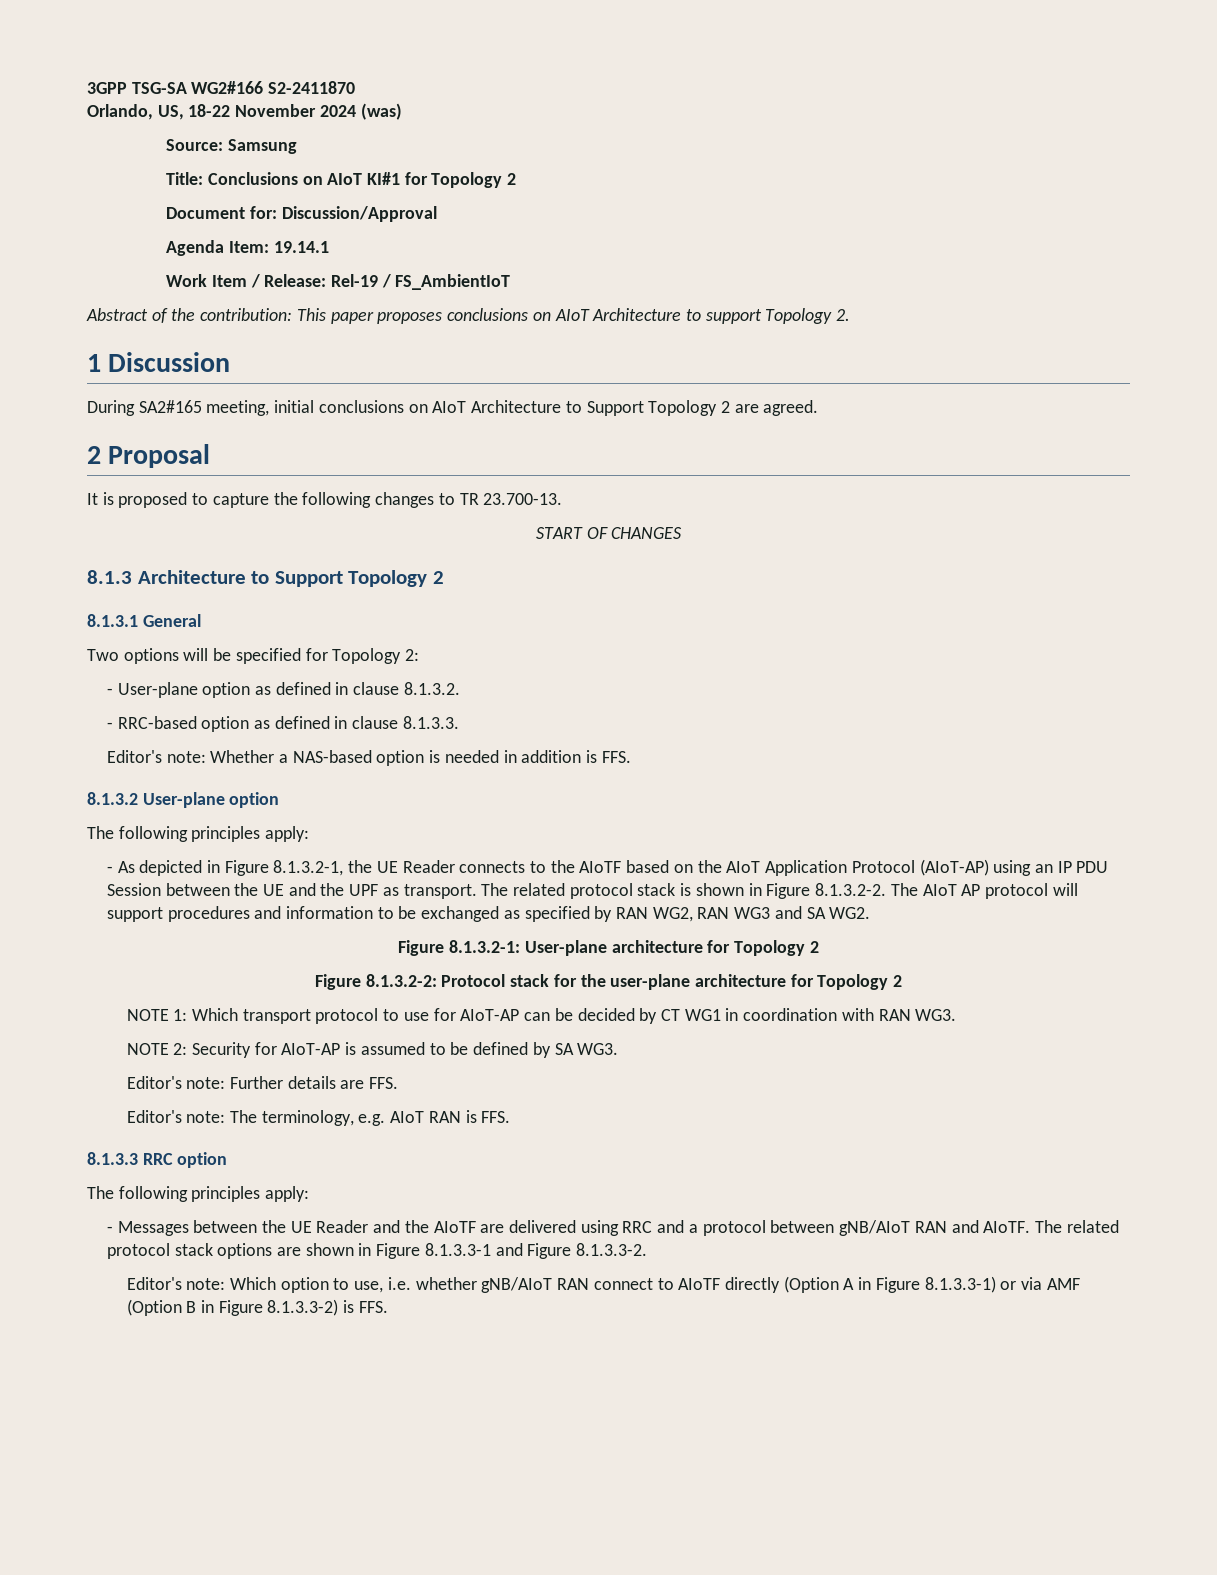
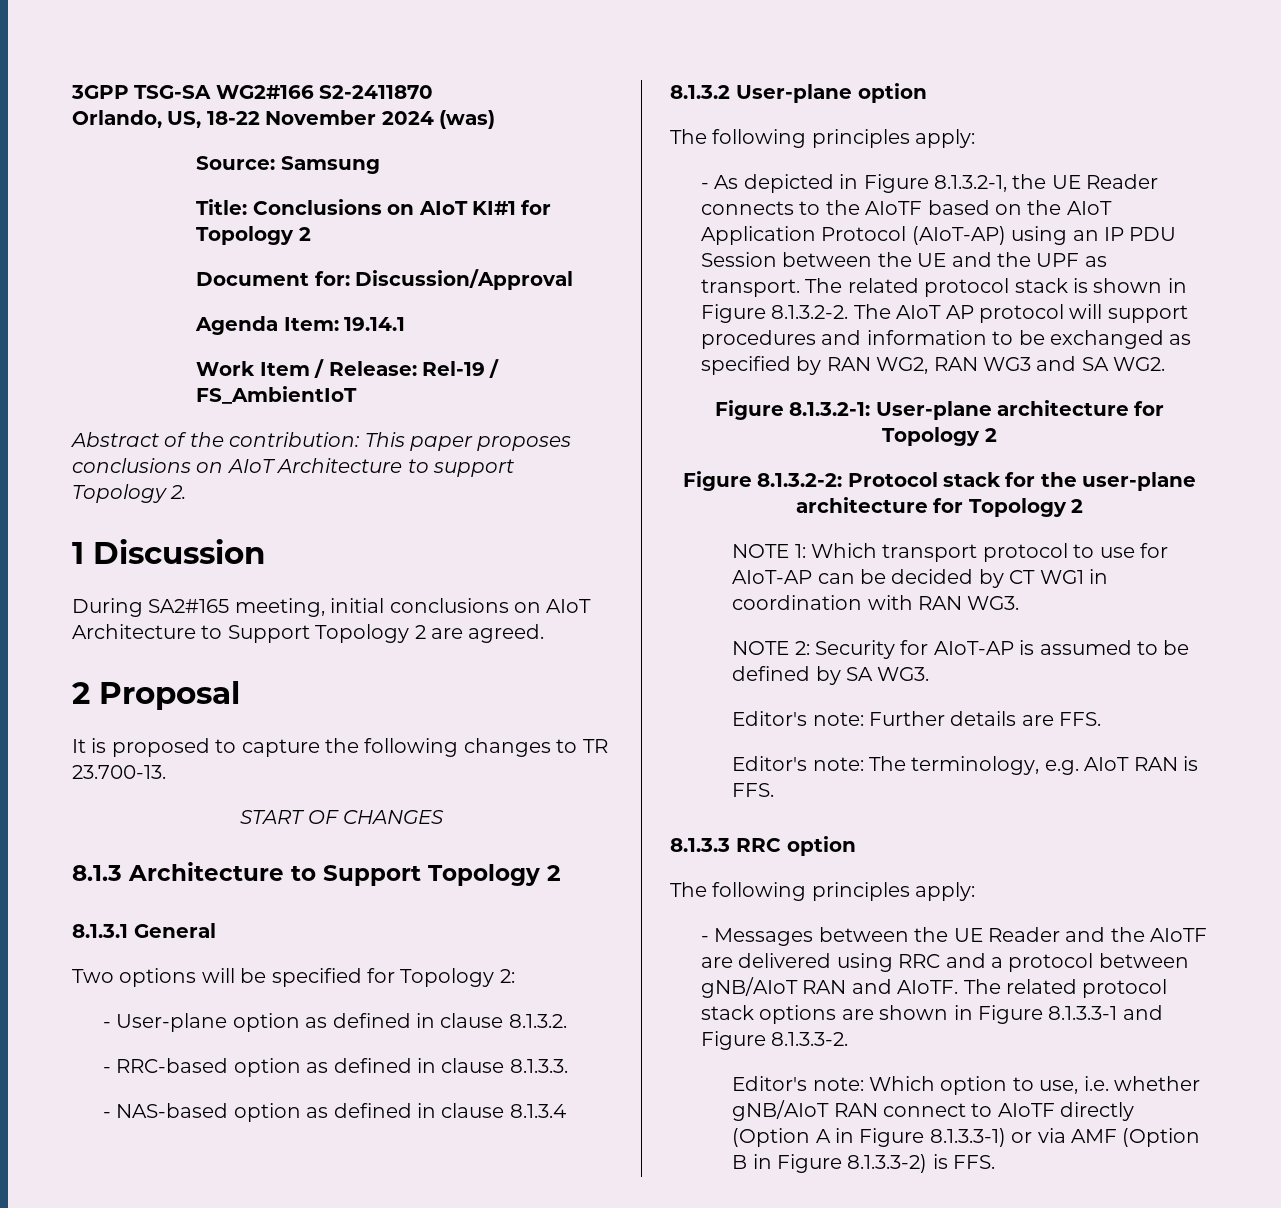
[106,750,631,766] Editor's note: Whether a NAS-based option is needed in addition is FFS. -> [103,1103,566,1122] - NAS-based option as defined in clause 8.1.3.4

